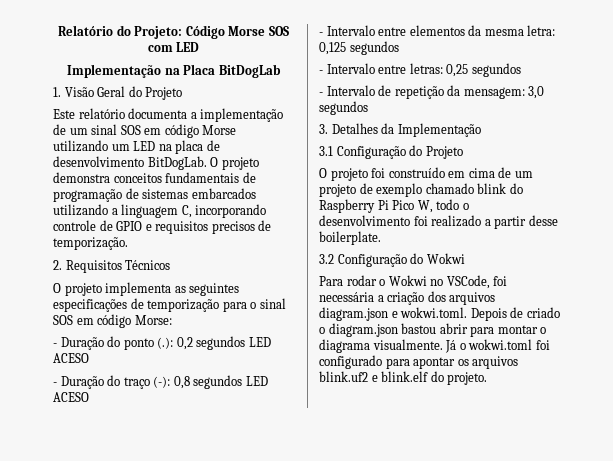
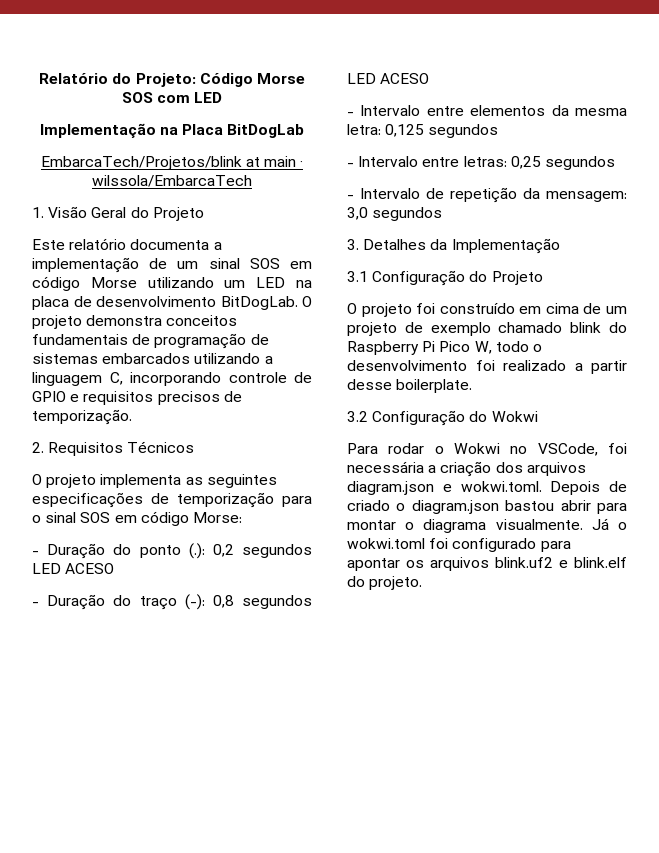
(281, 71) none -> [40,156,304,170] [92,175,252,187] // EmbarcaTech/Projetos/blink at main · wilssola/EmbarcaTech

